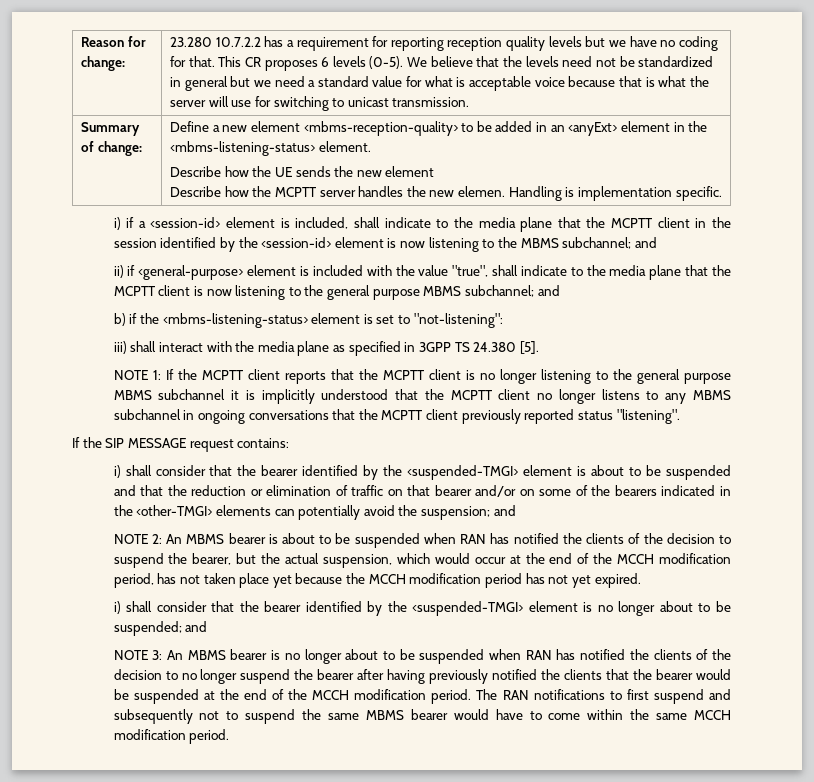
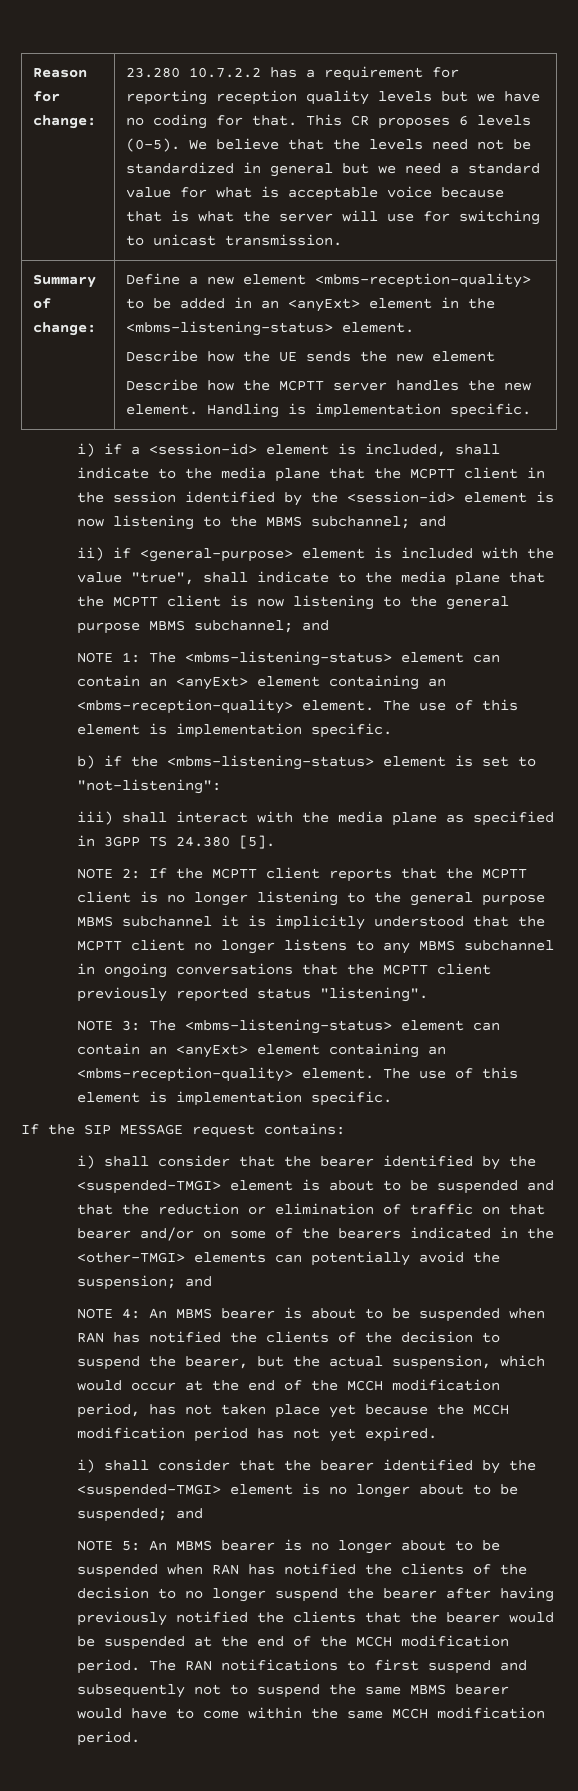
[458,186,506,197] elemen. -> [126,404,199,415] element.
(560, 290) none -> [76,651,500,666] [76,675,446,690] [76,699,518,714] [76,723,392,738] // NOTE 1: The <mbms-listening-status> element can contain an <anyExt> element containing an <mbms-reception-quality> element. The use of this element is implementation specific.
[152,370,161,380] 1: -> [121,868,140,879] 2:
(680, 416) none -> [76,1019,500,1034] [76,1043,446,1058] [76,1067,518,1082] [76,1091,392,1106] // NOTE 3: The <mbms-listening-status> element can contain an <anyExt> element containing an <mbms-reception-quality> element. The use of this element is implementation specific.
[151,534,162,544] 2: -> [121,1308,140,1319] 4:
[152,650,163,660] 3: -> [121,1541,140,1551] 5:

